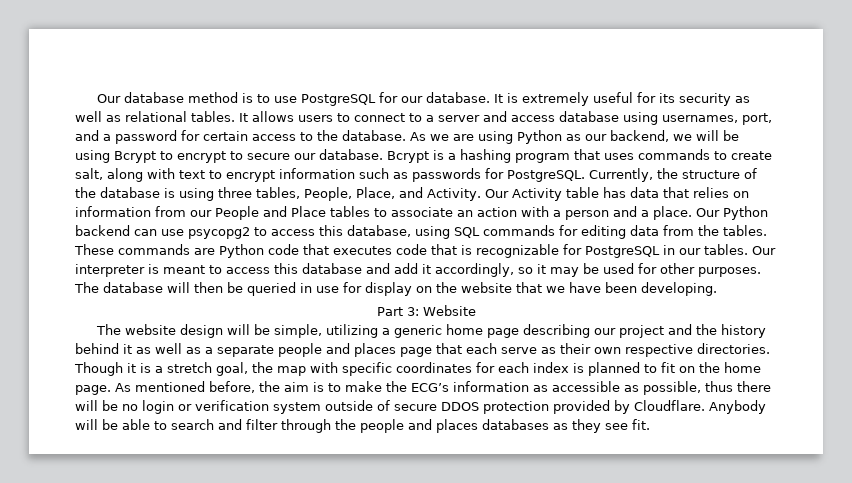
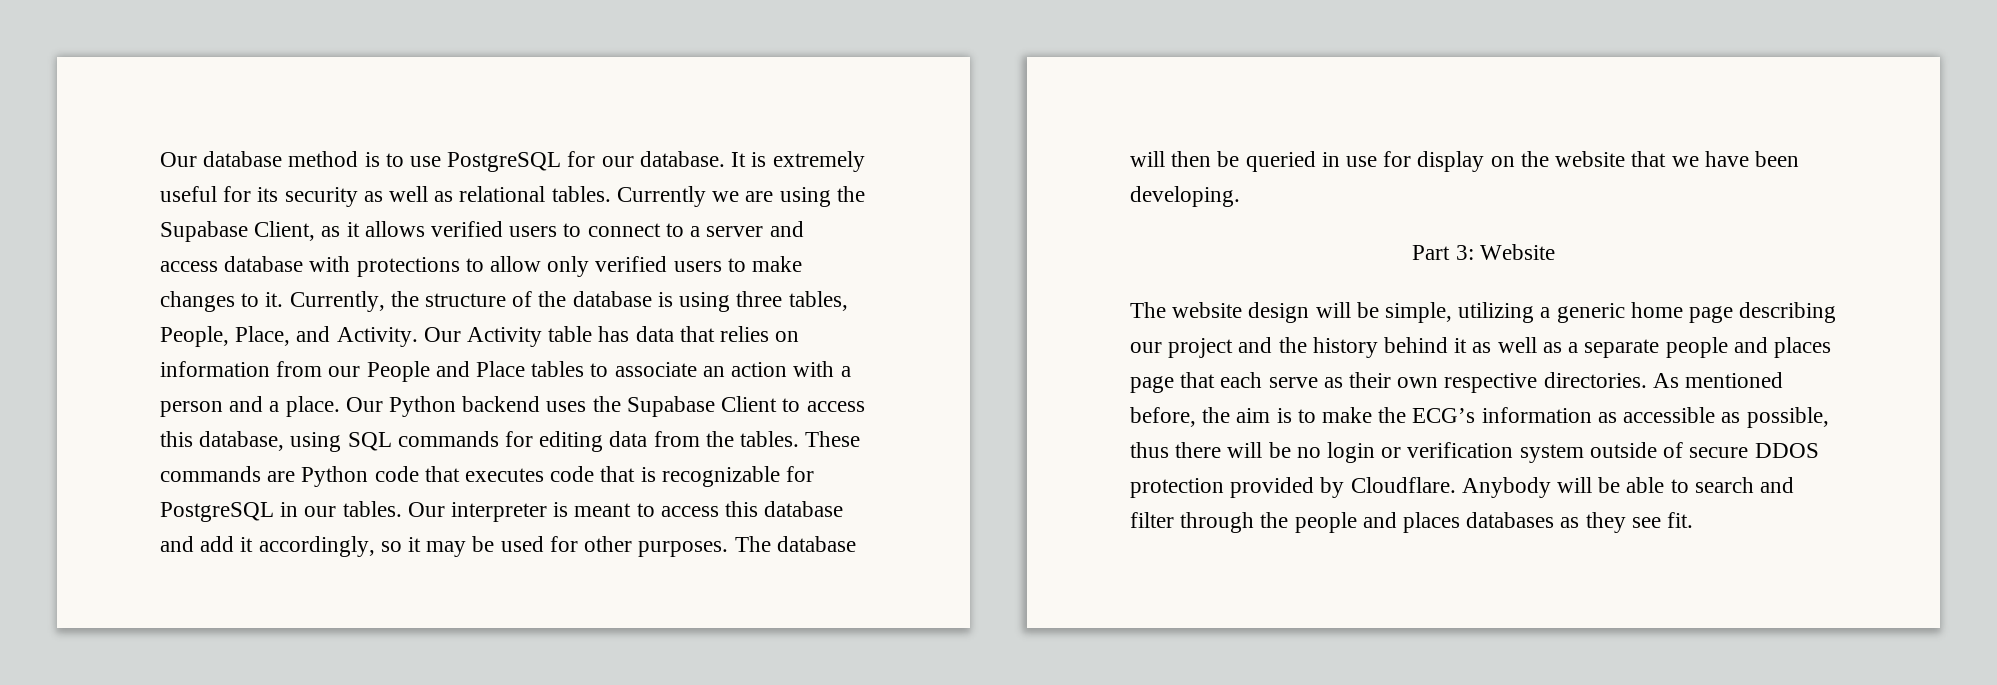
[239,111,294,122] It allows -> [616,186,865,207] [160,221,504,242] Currently we are using the Supabase Client, as it allows verified
[623,112,772,125] [75,130,739,144] [75,149,772,163] [75,168,585,182] using usernames, port, and a password for certain access to the database. As we are using Python as our backend, we will be using Bcrypt to encrypt to secure our database. Bcrypt is a hashing program that uses commands to create salt, along with text to encrypt information such as passwords for PostgreSQL. -> [309,256,803,277] [160,291,284,312] with protections to allow only verified users to make changes to it.
[134,227,250,239] can use psycopg2 -> [546,396,778,417] uses the Supabase Client
[74,362,761,376] [75,385,111,395] Though it is a stretch goal, the map with specific coordinates for each index is planned to fit on the home page. -> (1647, 380) none

